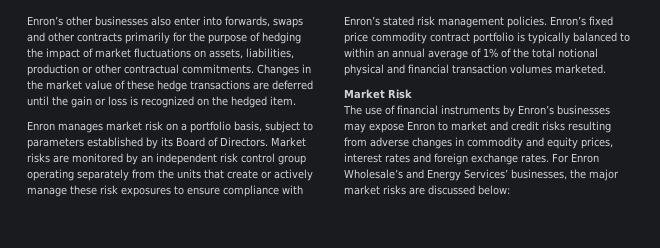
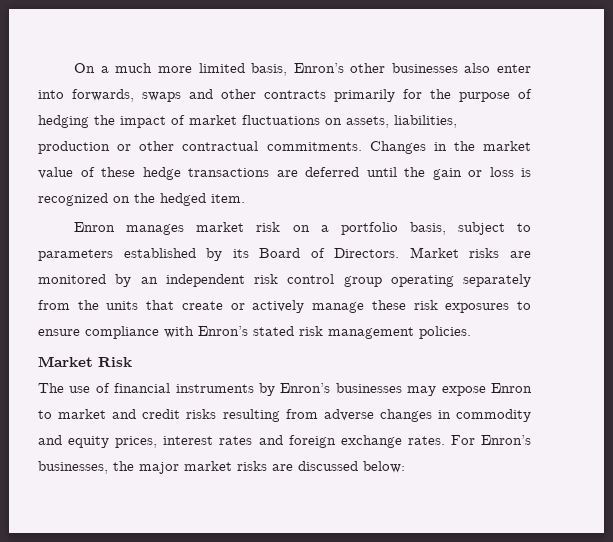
(27, 21) none -> [74,63,288,76] On a much more limited basis,
[550,16,613,26] [344,32,630,44] [344,48,598,60] [344,64,606,76] Enron’s fixed price commodity contract portfolio is typically balanced to within an annual average of 1% of the total notional physical and financial transaction volumes marketed. -> (471, 332) none
[571,153,599,163] [344,169,508,181] Enron Wholesale’s and Energy Services’ -> [481,435,531,445] Enron’s

